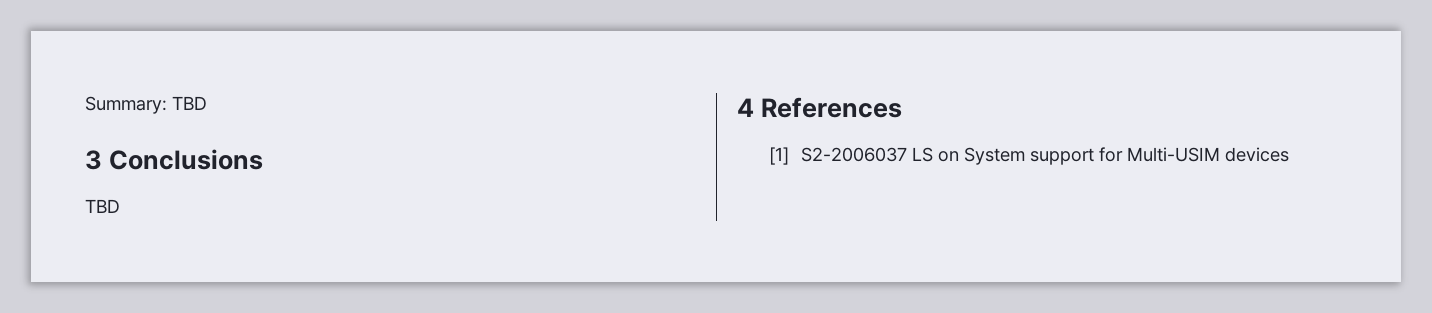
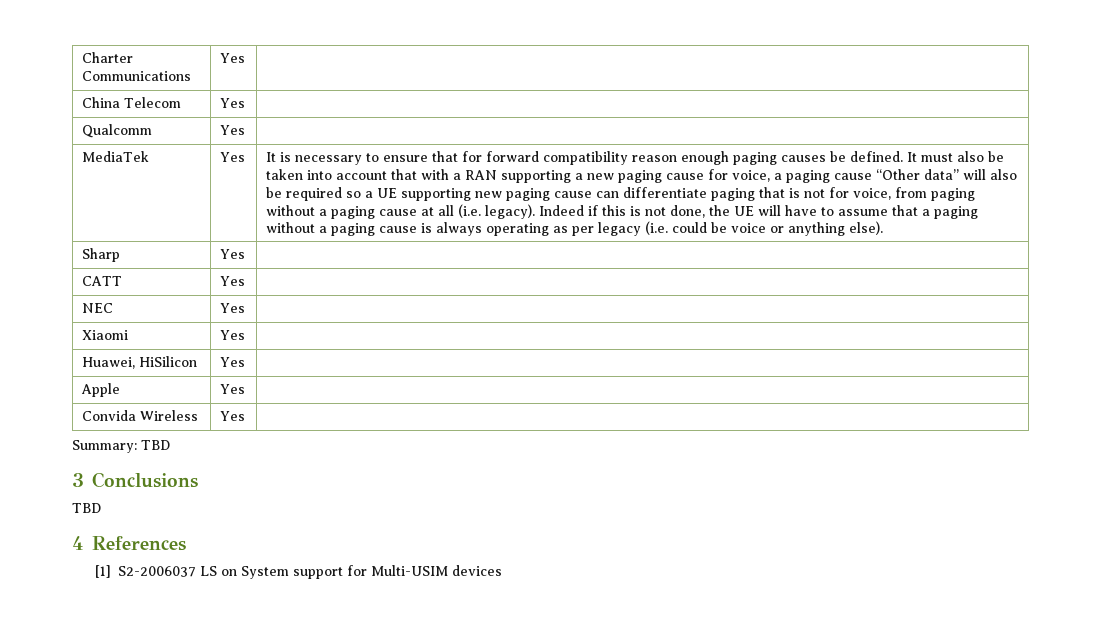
(85, 105) none -> [82,52,134,63] [82,71,192,81] [220,53,246,63] [82,97,182,108] [220,98,246,108] [82,124,153,138] [220,125,246,135] [82,151,150,162] [220,152,246,162] [266,151,1005,165] [266,169,1018,183] [266,187,976,201] [266,204,979,219] [266,221,884,236] [82,248,121,262] [220,249,246,259] [82,276,123,286] [220,276,246,286] [82,303,114,313] [220,303,246,313] [82,330,129,340] [220,330,246,340] [82,356,198,369] [220,357,246,367] [81,383,121,397] [220,384,246,394] [82,410,199,421] [220,411,246,421] Charter Communications | Yes | // China Telecom | Yes | // Qualcomm | Yes | // MediaTek | Yes | It is necessary to ensure that for forward compatibility reason enough paging causes be defined. It must also be taken into account that with a RAN supporting a new paging cause for voice, a paging cause “Other data” will also be required so a UE supporting new paging cause can differentiate paging that is not for voice, from paging without a paging cause at all (i.e. legacy). Indeed if this is not done, the UE will have to assume that a paging without a paging cause is always operating as per legacy (i.e. could be voice or anything else). // Sharp | Yes | // CATT | Yes | // NEC | Yes | // Xiaomi | Yes | // Huawei, HiSilicon | Yes | // Apple | Yes | // Convida Wireless | Yes | //

